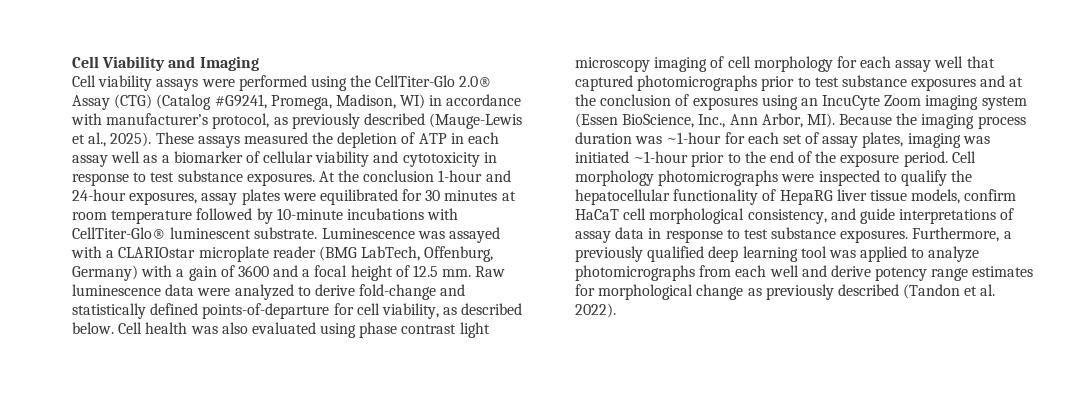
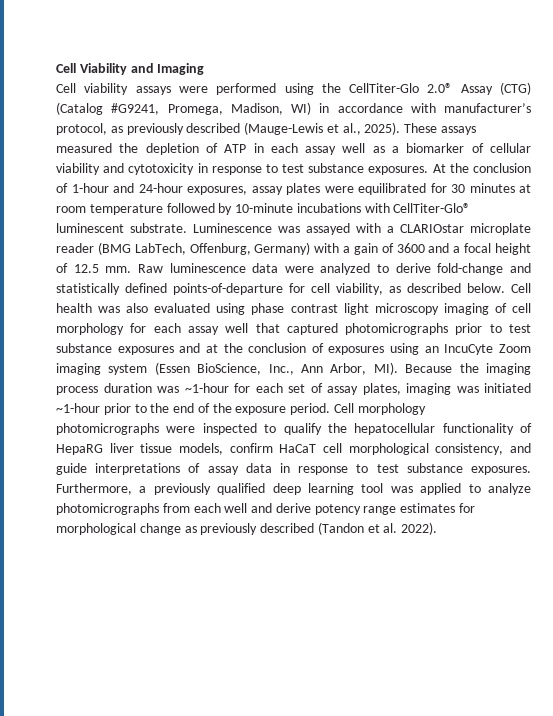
(435, 176) none -> [56,183,68,193] of

